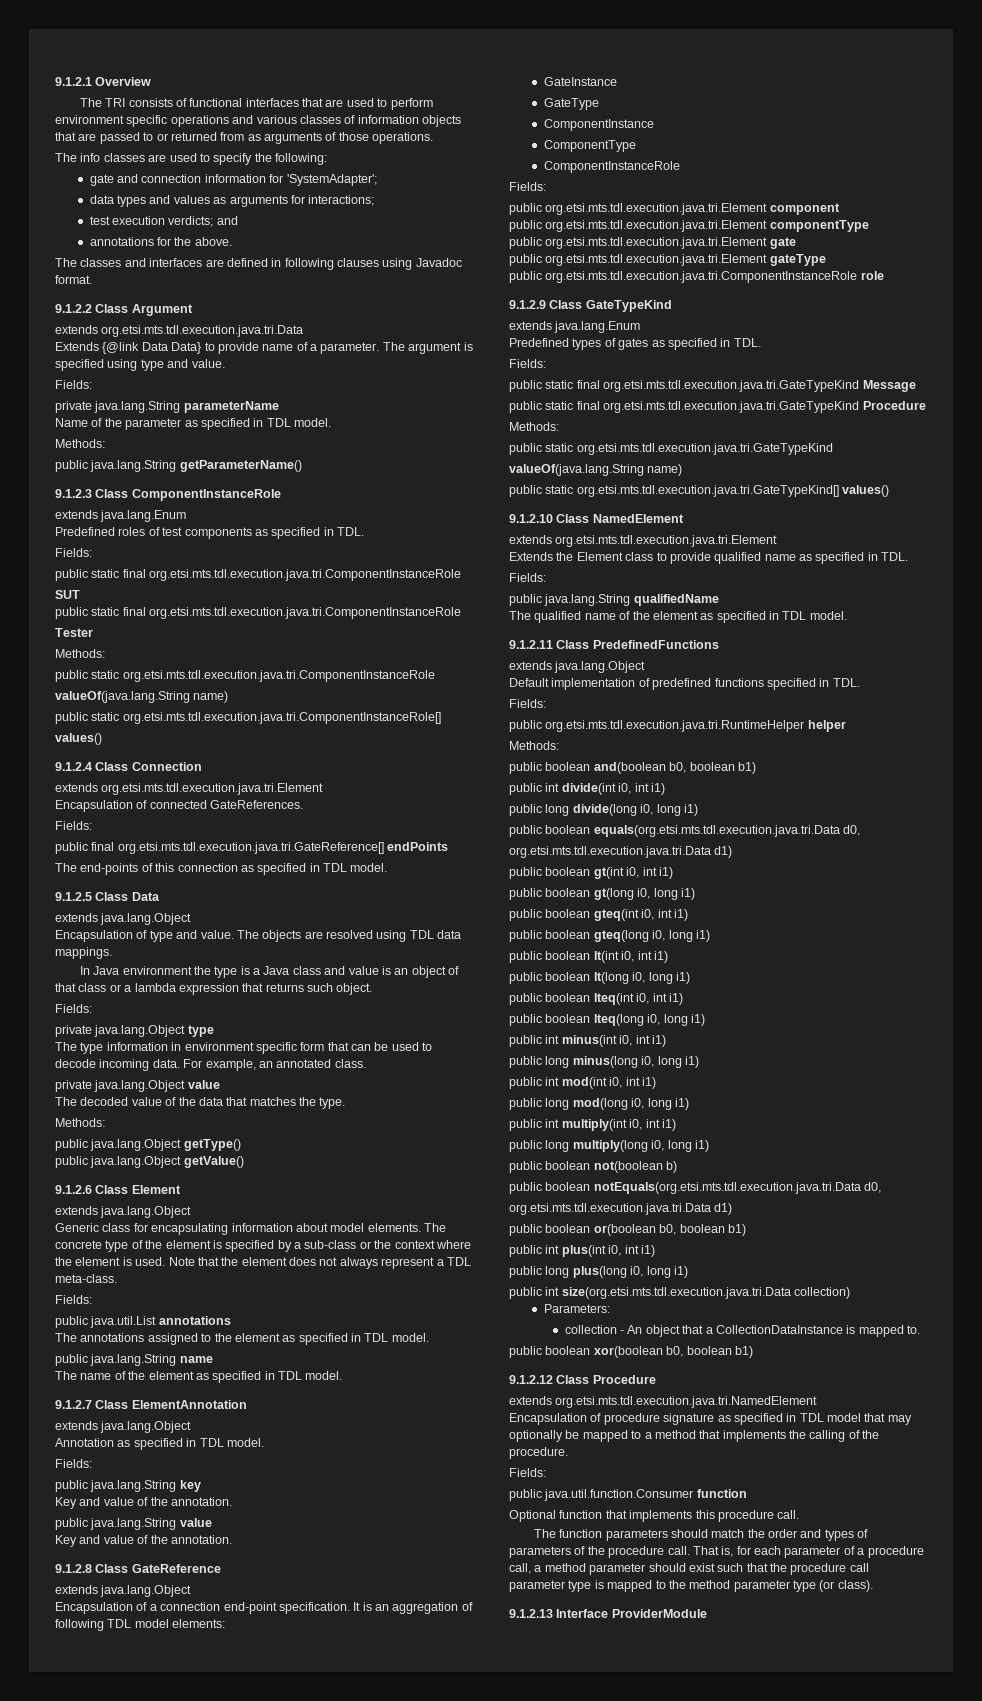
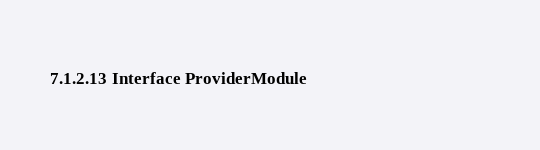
[55,77,152,86] [79,98,433,110] [55,115,461,127] [55,132,434,144] [55,153,327,165] [89,174,377,186] [89,195,375,207] [89,216,238,227] [89,237,232,246] [55,258,462,270] [55,275,92,284] [55,304,193,316] [55,325,304,337] [55,342,473,354] [55,359,225,371] [55,380,92,389] [55,401,279,413] [55,418,331,430] [55,439,105,448] [55,460,302,472] [55,489,281,501] [55,510,187,522] [55,527,364,539] [55,548,92,557] [55,569,462,581] [55,590,80,599] [55,607,462,619] [55,628,93,637] [55,649,105,658] [55,670,435,682] [55,691,229,703] [55,712,441,724] [55,733,102,745] [55,762,202,771] [55,783,324,795] [55,800,304,812] [55,821,92,830] [55,842,449,854] [55,863,388,875] [55,892,160,901] [55,913,192,925] [55,930,462,942] [55,947,112,959] [79,966,460,978] [55,983,373,995] [55,1004,92,1013] [55,1025,214,1037] [55,1042,433,1054] [55,1059,366,1071] [55,1080,220,1092] [55,1097,346,1109] [55,1118,105,1127] [55,1139,241,1151] [55,1156,244,1168] [55,1185,181,1194] [55,1206,192,1218] [55,1223,446,1235] [55,1240,471,1252] [55,1257,471,1269] [55,1274,117,1283] [55,1295,92,1304] [55,1316,231,1328] [55,1333,429,1345] [55,1354,213,1366] [55,1371,343,1383] [55,1400,247,1409] [55,1421,192,1433] [55,1438,264,1450] [55,1459,92,1468] [55,1480,201,1492] [55,1497,232,1509] [55,1518,212,1530] [55,1535,232,1547] [55,1564,221,1573] [55,1585,192,1597] [55,1602,473,1614] [55,1619,226,1631] [543,77,617,86] [543,98,599,110] [543,119,654,131] [543,140,636,152] [543,161,680,173] [509,182,546,191] [509,203,840,215] [509,220,869,232] [509,237,796,249] [509,254,826,266] [509,271,884,283] [509,300,672,312] [509,321,641,333] [509,338,761,350] [509,359,546,368] [509,380,916,392] [509,401,926,413] [509,422,559,431] [509,443,833,455] [509,464,683,476] [509,485,890,497] [509,514,684,523] [509,535,778,547] [509,552,909,564] [509,573,546,582] [509,594,719,606] [509,611,847,623] [509,640,719,649] [509,661,646,673] [509,678,860,690] [509,699,546,708] [509,720,846,732] [509,741,559,750] [509,762,756,774] [509,783,665,795] [509,804,698,816] [509,825,861,837] [509,846,733,858] [509,867,673,879] [509,888,695,900] [509,909,688,921] [509,930,710,942] [509,951,668,963] [509,972,690,984] [509,993,683,1005] [509,1014,705,1026] [509,1035,666,1047] [509,1056,699,1068] [509,1077,656,1089] [509,1098,689,1110] [509,1119,676,1131] [509,1140,709,1152] [509,1161,678,1173] [509,1182,882,1194] [509,1203,733,1215] [509,1224,746,1236] [509,1245,655,1257] [509,1266,688,1278] [509,1287,851,1299] [543,1304,610,1313] [564,1325,921,1337] [509,1346,753,1358] [509,1375,656,1384] [509,1396,818,1408] [509,1413,912,1425] [509,1430,880,1442] [509,1447,568,1459] [509,1468,546,1477] [509,1489,747,1501] [509,1510,800,1522] [533,1529,869,1541] [509,1546,924,1558] [509,1563,869,1575] [509,1580,873,1592] [509,1609,553,1618] 9.1.2.1 Overview // The TRI consists of functional interfaces that are used to perform environment specific operations and various classes of information objects that are passed to or returned from as arguments of those operations. // The info classes are used to specify the following: // gate and connection information for 'SystemAdapter'; // data types and values as arguments for interactions; // test execution verdicts; and // annotations for the above. // The classes and interfaces are defined in following clauses using Javadoc format. // 9.1.2.2 Class Argument // extends org.etsi.mts.tdl.execution.java.tri.Data // Extends {@link Data Data} to provide name of a parameter. The argument is specified using type and value. // Fields: // private java.lang.String parameterName // Name of the parameter as specified in TDL model. // Methods: // public java.lang.String getParameterName() // 9.1.2.3 Class ComponentInstanceRole // extends java.lang.Enum // Predefined roles of test components as specified in TDL. // Fields: // public static final org.etsi.mts.tdl.execution.java.tri.ComponentInstanceRole // SUT // public static final org.etsi.mts.tdl.execution.java.tri.ComponentInstanceRole // Tester // Methods: // public static org.etsi.mts.tdl.execution.java.tri.ComponentInstanceRole // valueOf(java.lang.String name) // public static org.etsi.mts.tdl.execution.java.tri.ComponentInstanceRole[] // values() // 9.1.2.4 Class Connection // extends org.etsi.mts.tdl.execution.java.tri.Element // Encapsulation of connected GateReferences. // Fields: // public final org.etsi.mts.tdl.execution.java.tri.GateReference[] endPoints // The end-points of this connection as specified in TDL model. // 9.1.2.5 Class Data // extends java.lang.Object // Encapsulation of type and value. The objects are resolved using TDL data mappings. // In Java environment the type is a Java class and value is an object of that class or a lambda expression that returns such object. // Fields: // private java.lang.Object type // The type information in environment specific form that can be used to decode incoming data. For example, an annotated class. // private java.lang.Object value // The decoded value of the data that matches the type. // Methods: // public java.lang.Object getType() // public java.lang.Object getValue() // 9.1.2.6 Class Element // extends java.lang.Object // Generic class for encapsulating information about model elements. The concrete type of the element is specified by a sub-class or the context where the element is used. Note that the element does not always represent a TDL meta-class. // Fields: // public java.util.List annotations // The annotations assigned to the element as specified in TDL model. // public java.lang.String name // The name of the element as specified in TDL model. // 9.1.2.7 Class ElementAnnotation // extends java.lang.Object // Annotation as specified in TDL model. // Fields: // public java.lang.String key // Key and value of the annotation. // public java.lang.String value // Key and value of the annotation. // 9.1.2.8 Class GateReference // extends java.lang.Object // Encapsulation of a connection end-point specification. It is an aggregation of following TDL model elements: // GateInstance // GateType // ComponentInstance // ComponentType // ComponentInstanceRole // Fields: // public org.etsi.mts.tdl.execution.java.tri.Element component // public org.etsi.mts.tdl.execution.java.tri.Element componentType // public org.etsi.mts.tdl.execution.java.tri.Element gate // public org.etsi.mts.tdl.execution.java.tri.Element gateType // public org.etsi.mts.tdl.execution.java.tri.ComponentInstanceRole role // 9.1.2.9 Class GateTypeKind // extends java.lang.Enum // Predefined types of gates as specified in TDL. // Fields: // public static final org.etsi.mts.tdl.execution.java.tri.GateTypeKind Message // public static final org.etsi.mts.tdl.execution.java.tri.GateTypeKind Procedure // Methods: // public static org.etsi.mts.tdl.execution.java.tri.GateTypeKind // valueOf(java.lang.String name) // public static org.etsi.mts.tdl.execution.java.tri.GateTypeKind[] values() // 9.1.2.10 Class NamedElement // extends org.etsi.mts.tdl.execution.java.tri.Element // Extends the Element class to provide qualified name as specified in TDL. // Fields: // public java.lang.String qualifiedName // The qualified name of the element as specified in TDL model. // 9.1.2.11 Class PredefinedFunctions // extends java.lang.Object // Default implementation of predefined functions specified in TDL. // Fields: // public org.etsi.mts.tdl.execution.java.tri.RuntimeHelper helper // Methods: // public boolean and(boolean b0, boolean b1) // public int divide(int i0, int i1) // public long divide(long i0, long i1) // public boolean equals(org.etsi.mts.tdl.execution.java.tri.Data d0, // org.etsi.mts.tdl.execution.java.tri.Data d1) // public boolean gt(int i0, int i1) // public boolean gt(long i0, long i1) // public boolean gteq(int i0, int i1) // public boolean gteq(long i0, long i1) // public boolean lt(int i0, int i1) // public boolean lt(long i0, long i1) // public boolean lteq(int i0, int i1) // public boolean lteq(long i0, long i1) // public int minus(int i0, int i1) // public long minus(long i0, long i1) // public int mod(int i0, int i1) // public long mod(long i0, long i1) // public int multiply(int i0, int i1) // public long multiply(long i0, long i1) // public boolean not(boolean b) // public boolean notEquals(org.etsi.mts.tdl.execution.java.tri.Data d0, // org.etsi.mts.tdl.execution.java.tri.Data d1) // public boolean or(boolean b0, boolean b1) // public int plus(int i0, int i1) // public long plus(long i0, long i1) // public int size(org.etsi.mts.tdl.execution.java.tri.Data collection) // Parameters: // collection - An object that a CollectionDataInstance is mapped to. // public boolean xor(boolean b0, boolean b1) // 9.1.2.12 Class Procedure // extends org.etsi.mts.tdl.execution.java.tri.NamedElement // Encapsulation of procedure signature as specified in TDL model that may optionally be mapped to a method that implements the calling of the procedure. // Fields: // public java.util.function.Consumer function // Optional function that implements this procedure call. // The function parameters should match the order and types of parameters of the procedure call. That is, for each parameter of a procedure call, a method parameter should exist such that the procedure call parameter type is mapped to the method parameter type (or class). // 9.1.2.13 -> [50,73,107,84] 7.1.2.13

